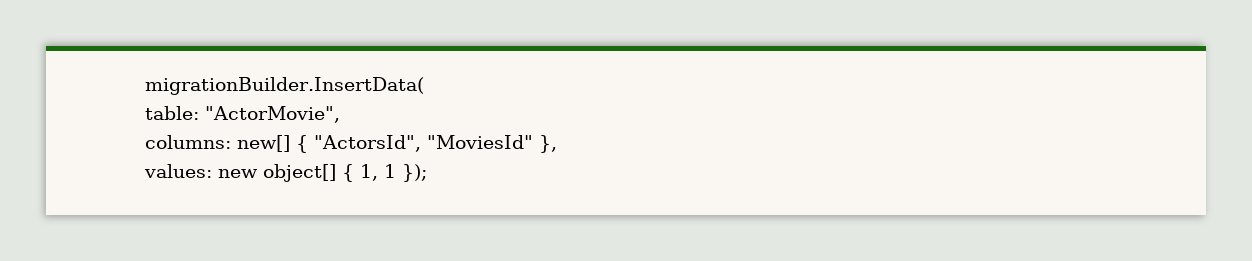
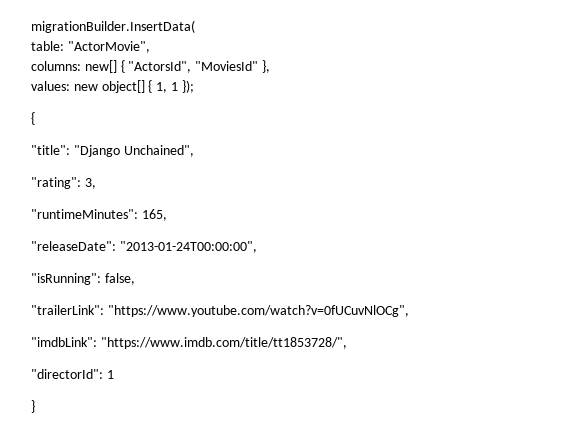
(427, 173) none -> [31,112,35,125] [31,145,194,157] [31,177,96,189] [31,209,167,221] [31,241,257,253] [31,273,135,285] [31,305,409,317] [31,337,347,349] [31,369,114,379] [31,400,35,413] // { // "title": "Django Unchained", // "rating": 3, // "runtimeMinutes": 165, // "releaseDate": "2013-01-24T00:00:00", // "isRunning": false, // "trailerLink": "https://www.youtube.com/watch?v=0fUCuvNlOCg", // "imdbLink": "https://www.imdb.com/title/tt1853728/", // "directorId": 1 // }

